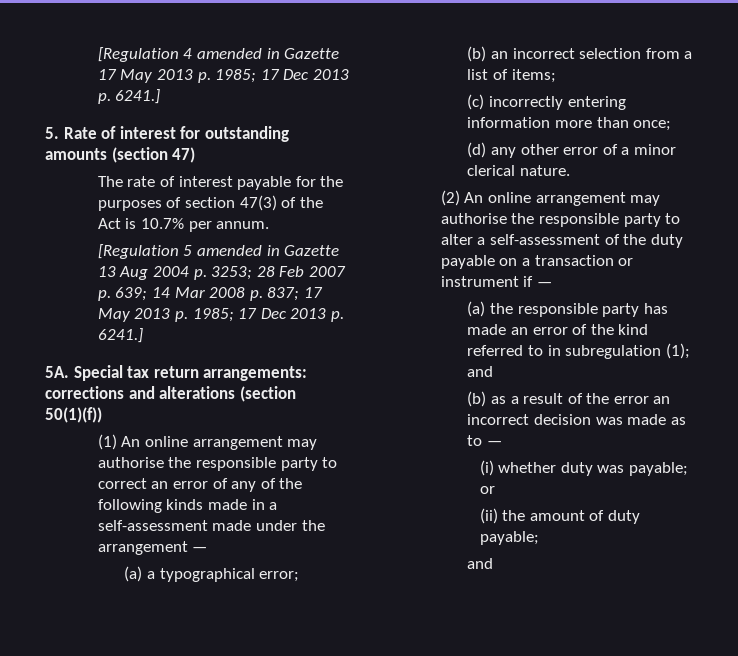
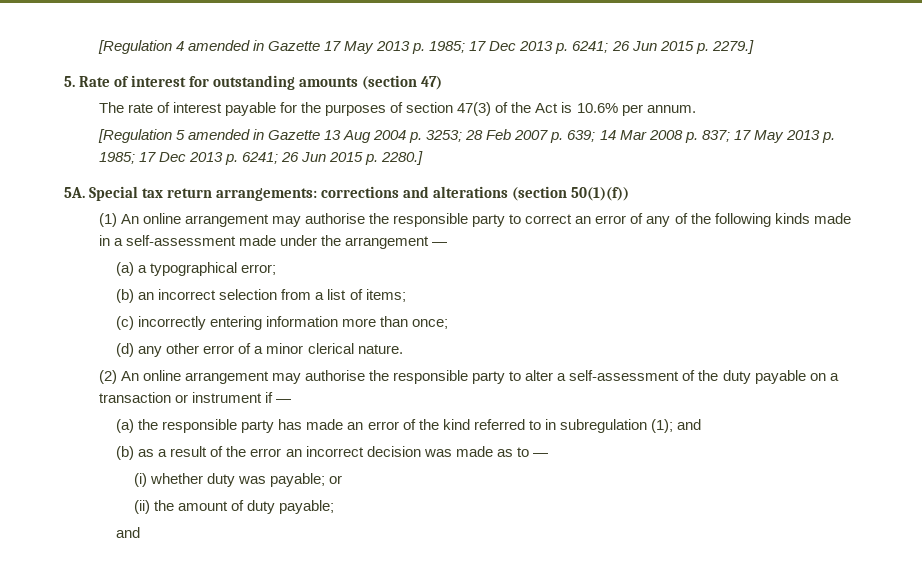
[115,89,161,104] 6241.] -> [572,40,754,54] 6241; 26 Jun 2015 p. 2279.]
[141,218,185,229] 10.7% -> [576,103,618,113] 10.6%
[97,328,143,343] 6241.] -> [242,151,424,165] 6241; 26 Jun 2015 p. 2280.]

